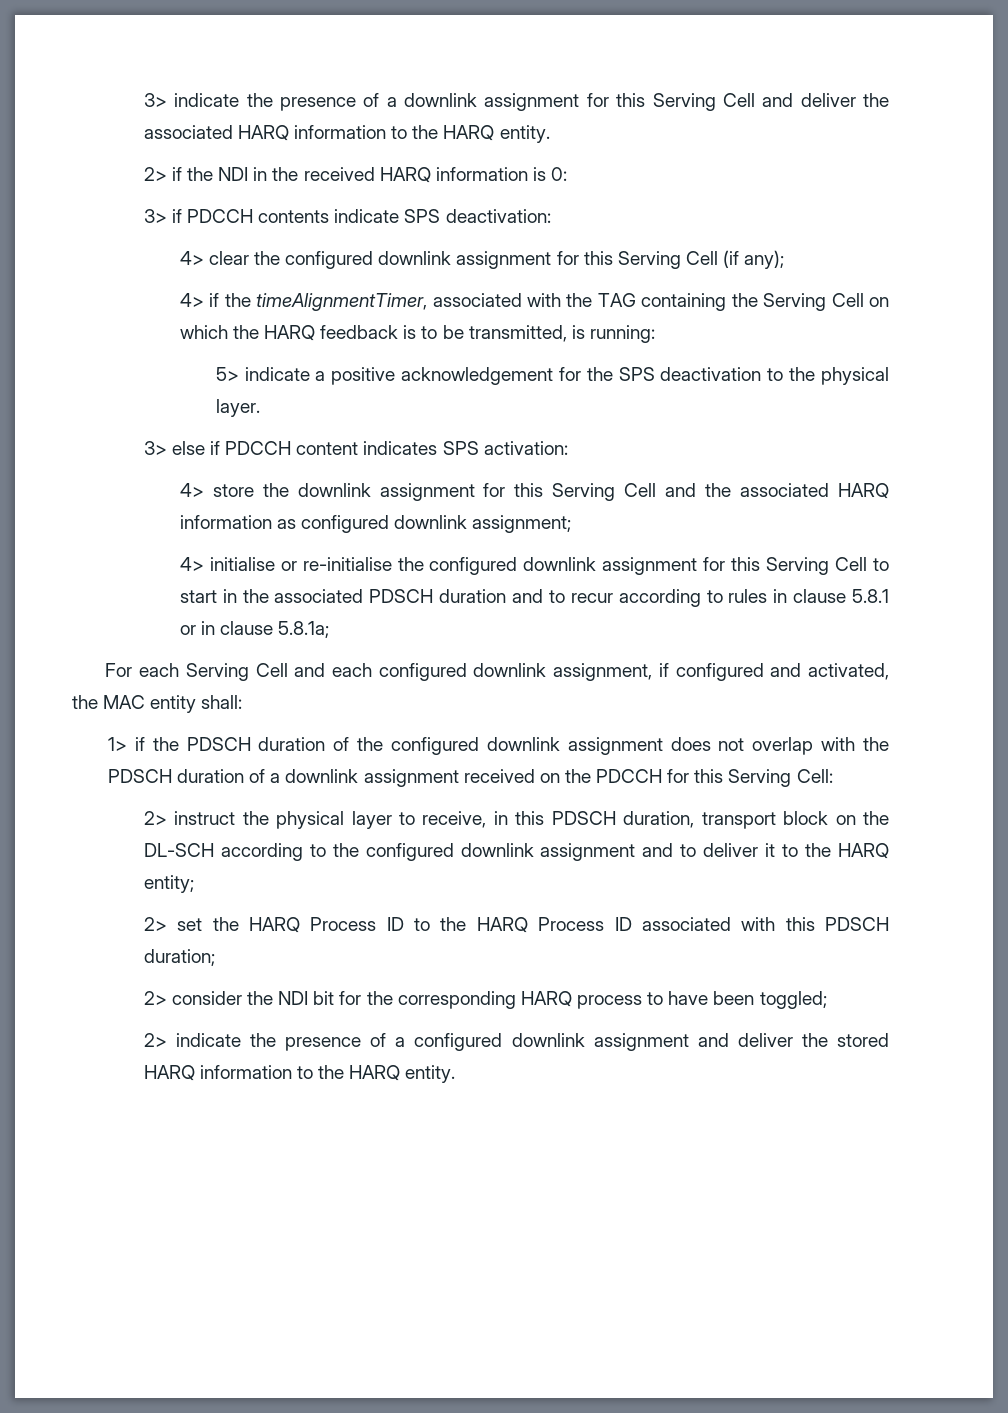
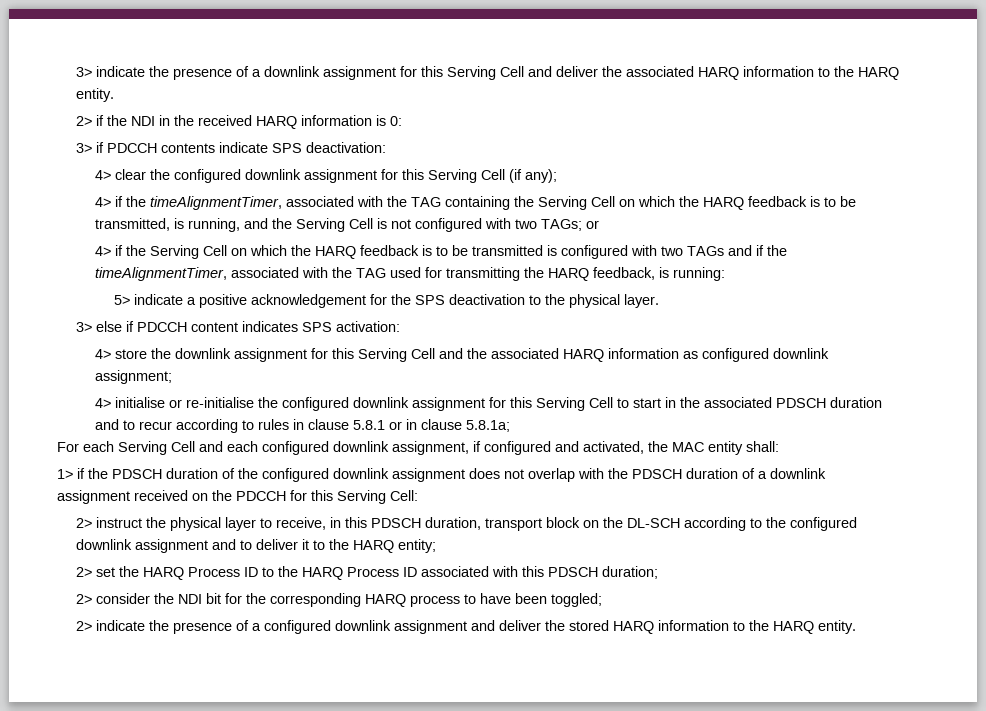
(585, 332) none -> [188,218,600,232] [95,245,788,259] [95,267,670,281] running, and the Serving Cell is not configured with two TAGs; or // 4> if the Serving Cell on which the HARQ feedback is to be transmitted is configured with two TAGs and if the timeAlignmentTimer, associated with the TAG used for transmitting the HARQ feedback, is

